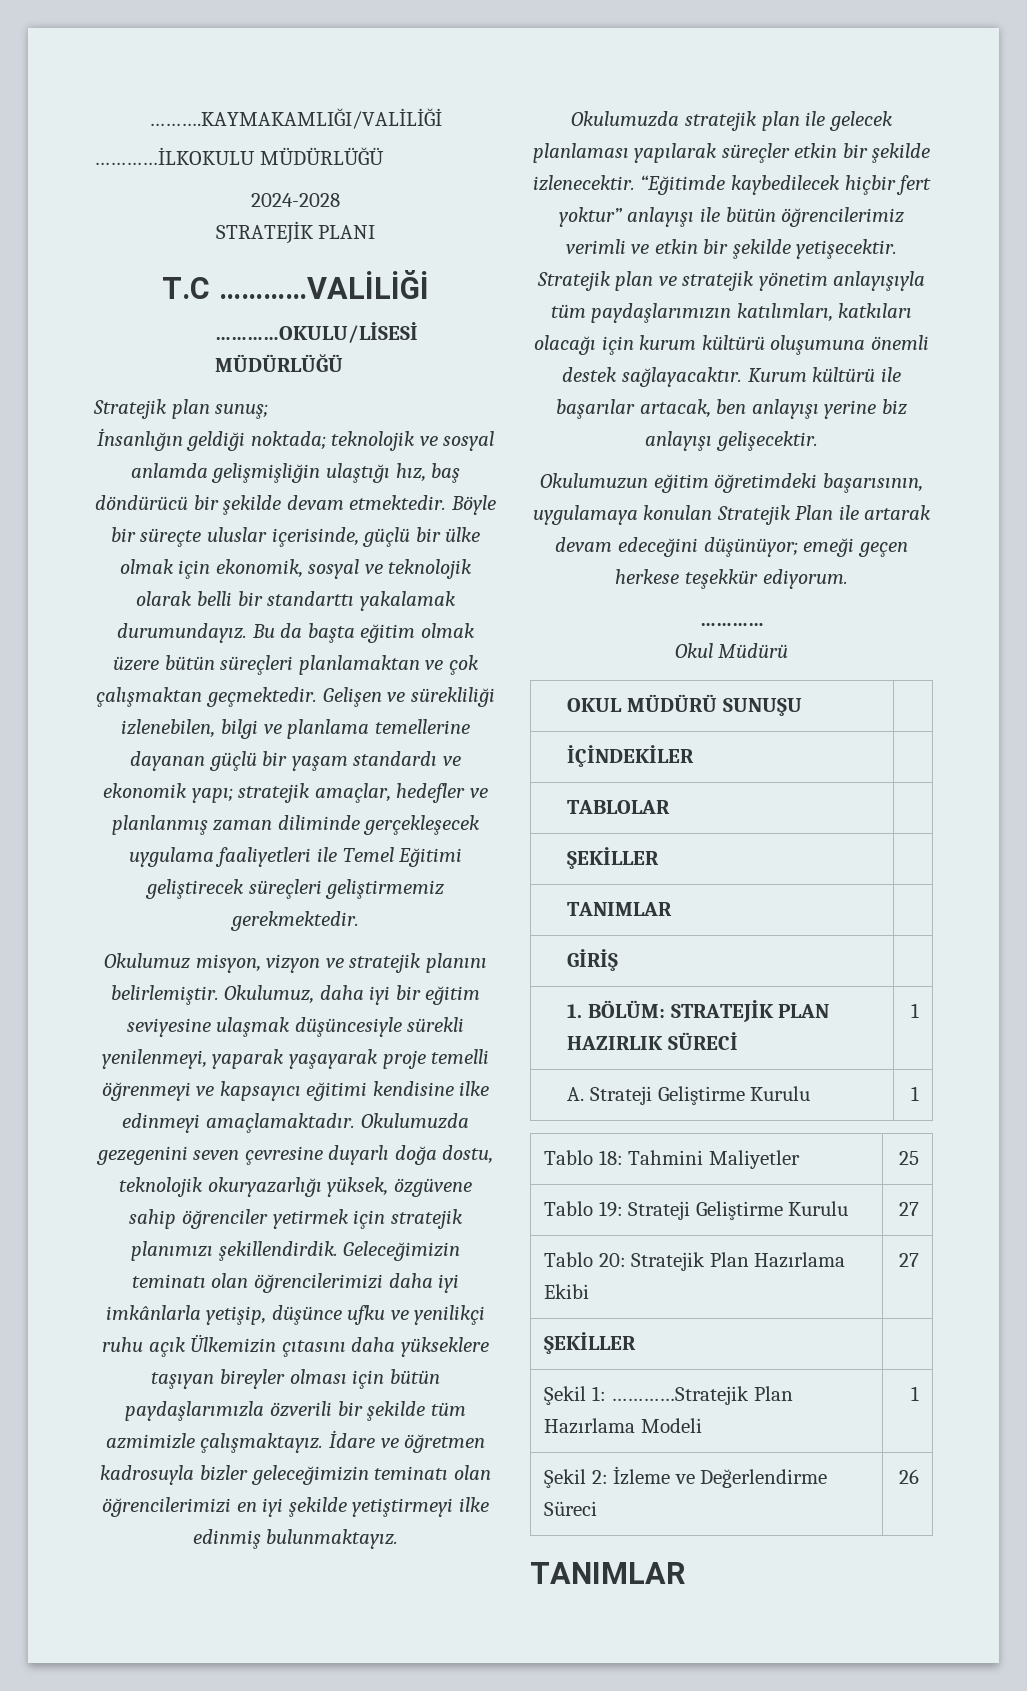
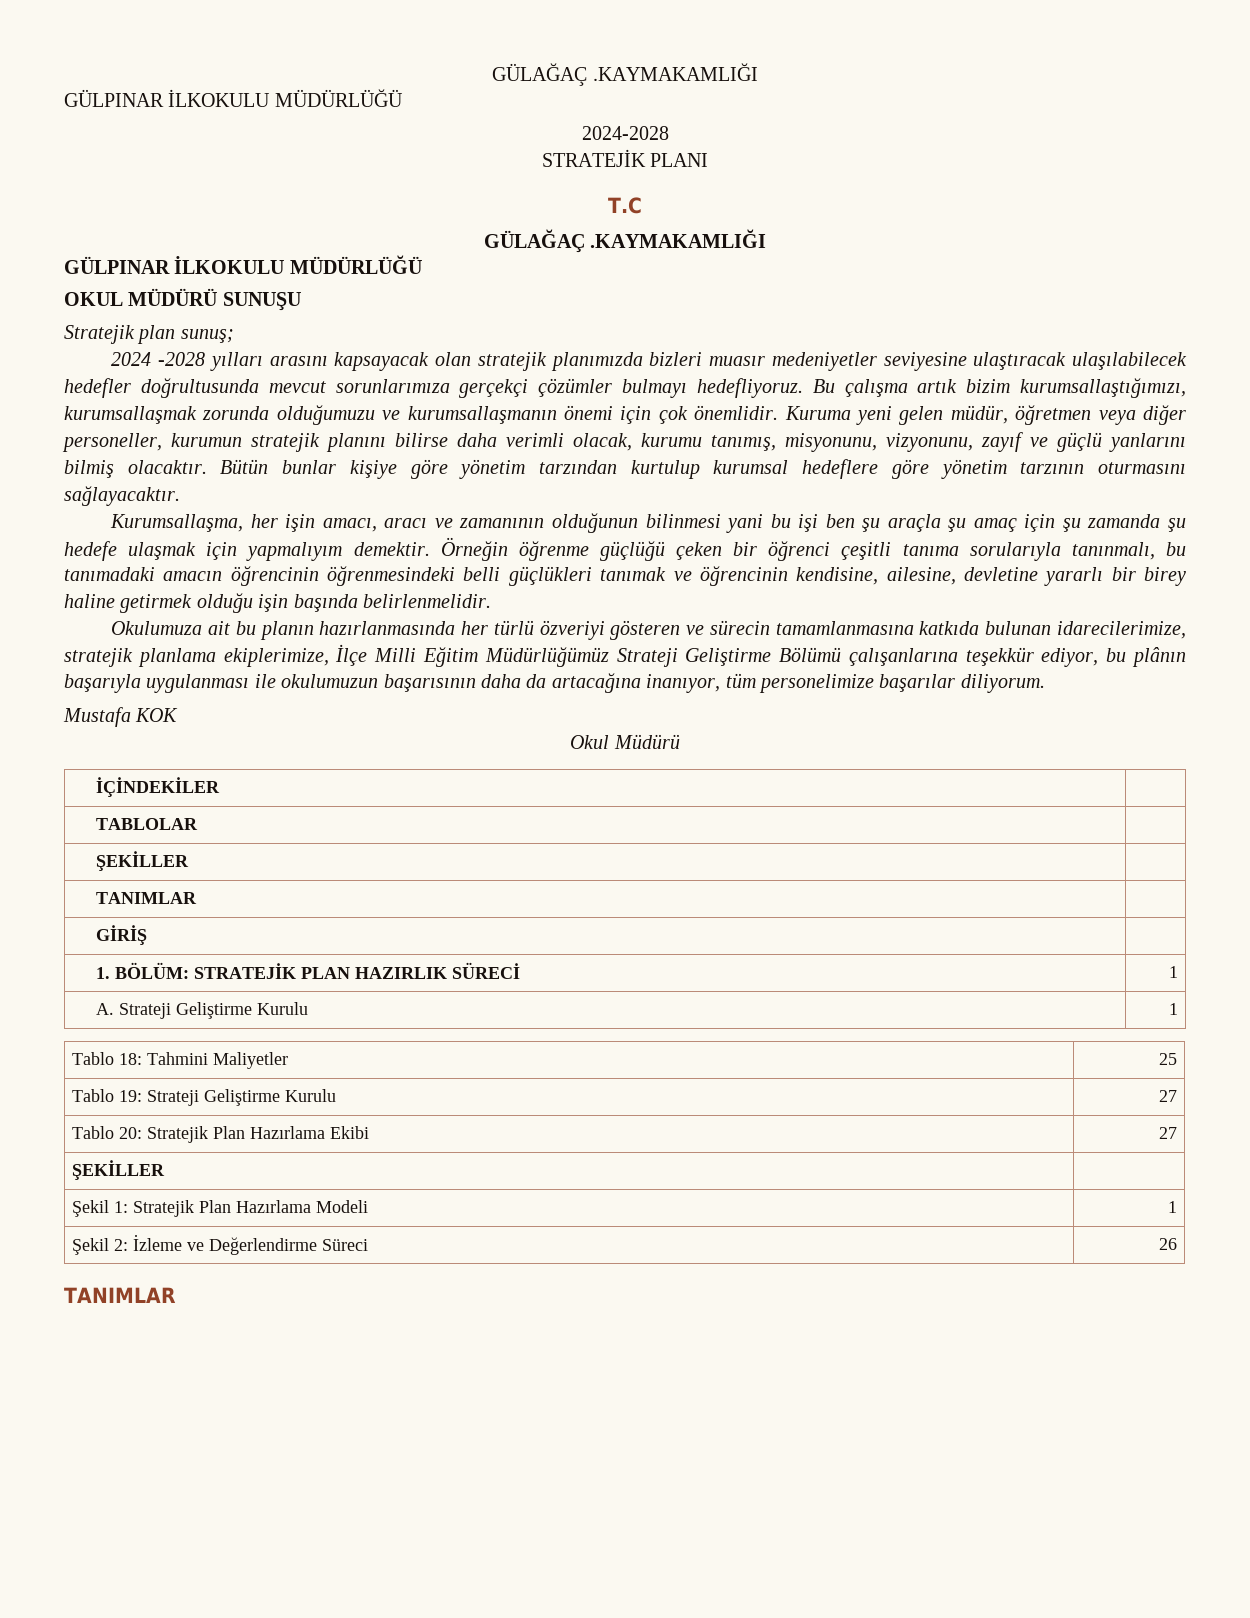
[149,108,442,129] [94,147,255,165] ……….KAYMAKAMLIĞI/VALİLİĞİ // …………İLKOKULU -> [492,63,758,86] [64,89,271,107] GÜLAĞAÇ .KAYMAKAMLIĞI // GÜLPINAR İLKOKULU
[218,270,429,299] [214,322,418,343] [214,354,343,372] [93,399,269,419] [96,428,495,451] [130,463,461,483] [95,495,496,515] [110,527,481,547] [119,559,472,579] [136,591,455,611] [117,623,474,643] [113,655,478,675] [96,687,495,707] [121,719,470,739] [130,751,461,771] [103,783,488,803] [111,815,480,835] [128,847,463,867] [144,879,445,899] [230,911,359,931] [104,953,487,973] [110,985,481,1005] [126,1017,465,1037] [101,1049,490,1069] [101,1081,490,1101] [122,1113,469,1133] [95,1145,494,1165] [119,1177,472,1197] [129,1209,462,1229] [130,1241,461,1261] [131,1273,460,1293] [105,1305,486,1325] [102,1334,489,1357] [151,1369,440,1389] [125,1401,466,1421] [105,1430,486,1453] [100,1465,491,1485] [102,1497,489,1517] [192,1529,399,1549] [571,111,892,131] [532,143,931,163] [532,175,932,195] [558,207,905,227] [565,239,898,259] [536,271,926,291] [550,303,913,323] [534,335,929,355] [562,367,901,387] [556,399,907,419] [645,431,818,451] [540,473,923,493] [532,505,931,525] [555,537,908,557] [615,569,848,589] [699,623,764,626] …………VALİLİĞİ // …………OKULU/LİSESİ MÜDÜRLÜĞÜ // Stratejik plan sunuş; // İnsanlığın geldiği noktada; teknolojik ve sosyal anlamda gelişmişliğin ulaştığı hız, baş döndürücü bir şekilde devam etmektedir. Böyle bir süreçte uluslar içerisinde, güçlü bir ülke olmak için ekonomik, sosyal ve teknolojik olarak belli bir standarttı yakalamak durumundayız. Bu da başta eğitim olmak üzere bütün süreçleri planlamaktan ve çok çalışmaktan geçmektedir. Gelişen ve sürekliliği izlenebilen, bilgi ve planlama temellerine dayanan güçlü bir yaşam standardı ve ekonomik yapı; stratejik amaçlar, hedefler ve planlanmış zaman diliminde gerçekleşecek uygulama faaliyetleri ile Temel Eğitimi geliştirecek süreçleri geliştirmemiz gerekmektedir. // Okulumuz misyon, vizyon ve stratejik planını belirlemiştir. Okulumuz, daha iyi bir eğitim seviyesine ulaşmak düşüncesiyle sürekli yenilenmeyi, yaparak yaşayarak proje temelli öğrenmeyi ve kapsayıcı eğitimi kendisine ilke edinmeyi amaçlamaktadır. Okulumuzda gezegenini seven çevresine duyarlı doğa dostu, teknolojik okuryazarlığı yüksek, özgüvene sahip öğrenciler yetirmek için stratejik planımızı şekillendirdik. Geleceğimizin teminatı olan öğrencilerimizi daha iyi imkânlarla yetişip, düşünce ufku ve yenilikçi ruhu açık Ülkemizin çıtasını daha yükseklere taşıyan bireyler olması için bütün paydaşlarımızla özverili bir şekilde tüm azmimizle çalışmaktayız. İdare ve öğretmen kadrosuyla bizler geleceğimizin teminatı olan öğrencilerimizi en iyi şekilde yetiştirmeyi ilke edinmiş bulunmaktayız. // Okulumuzda stratejik plan ile gelecek planlaması yapılarak süreçler etkin bir şekilde izlenecektir. “Eğitimde kaybedilecek hiçbir fert yoktur” anlayışı ile bütün öğrencilerimiz verimli ve etkin bir şekilde yetişecektir. Stratejik plan ve stratejik yönetim anlayışıyla tüm paydaşlarımızın katılımları, katkıları olacağı için kurum kültürü oluşumuna önemli destek sağlayacaktır. Kurum kültürü ile başarılar artacak, ben anlayışı yerine biz anlayışı gelişecektir. // Okulumuzun eğitim öğretimdeki başarısının, uygulamaya konulan Stratejik Plan ile artarak devam edeceğini düşünüyor; emeği geçen herkese teşekkür ediyorum. // ………… -> [483,229,767,253] [64,255,422,274] [64,288,301,311] [64,325,234,344] [111,352,1187,371] [64,378,1187,398] [64,405,1186,425] [62,432,1186,452] [64,459,1186,479] [64,486,180,506] [110,513,1186,533] [64,537,1186,561] [64,566,1187,586] [64,593,491,613] [111,620,1186,640] [64,644,1186,667] [64,673,1045,693] [63,707,179,727] // GÜLAĞAÇ .KAYMAKAMLIĞI // GÜLPINAR İLKOKULU MÜDÜRLÜĞÜ // OKUL MÜDÜRÜ SUNUŞU // Stratejik plan sunuş; // 2024 -2028 yılları arasını kapsayacak olan stratejik planımızda bizleri muasır medeniyetler seviyesine ulaştıracak ulaşılabilecek hedefler doğrultusunda mevcut sorunlarımıza gerçekçi çözümler bulmayı hedefliyoruz. Bu çalışma artık bizim kurumsallaştığımızı, kurumsallaşmak zorunda olduğumuzu ve kurumsallaşmanın önemi için çok önemlidir. Kuruma yeni gelen müdür, öğretmen veya diğer personeller, kurumun stratejik planını bilirse daha verimli olacak, kurumu tanımış, misyonunu, vizyonunu, zayıf ve güçlü yanlarını bilmiş olacaktır. Bütün bunlar kişiye göre yönetim tarzından kurtulup kurumsal hedeflere göre yönetim tarzının oturmasını sağlayacaktır. // Kurumsallaşma, her işin amacı, aracı ve zamanının olduğunun bilinmesi yani bu işi ben şu araçla şu amaç için şu zamanda şu hedefe ulaşmak için yapmalıyım demektir. Örneğin öğrenme güçlüğü çeken bir öğrenci çeşitli tanıma sorularıyla tanınmalı, bu tanımadaki amacın öğrencinin öğrenmesindeki belli güçlükleri tanımak ve öğrencinin kendisine, ailesine, devletine yararlı bir birey haline getirmek olduğu işin başında belirlenmelidir. // Okulumuza ait bu planın hazırlanmasında her türlü özveriyi gösteren ve sürecin tamamlanmasına katkıda bulunan idarecilerimize, stratejik planlama ekiplerimize, İlçe Milli Eğitim Müdürlüğümüz Strateji Geliştirme Bölümü çalışanlarına teşekkür ediyor, bu plânın başarıyla uygulanması ile okulumuzun başarısının daha da artacağına inanıyor, tüm personelimize başarılar diliyorum. // Mustafa KOK
[567,694,802,716] // OKUL MÜDÜRÜ SUNUŞU | -> (680, 741) none
[611,1386,750,1405] …………Stratejik -> [133,1200,195,1217] Stratejik

